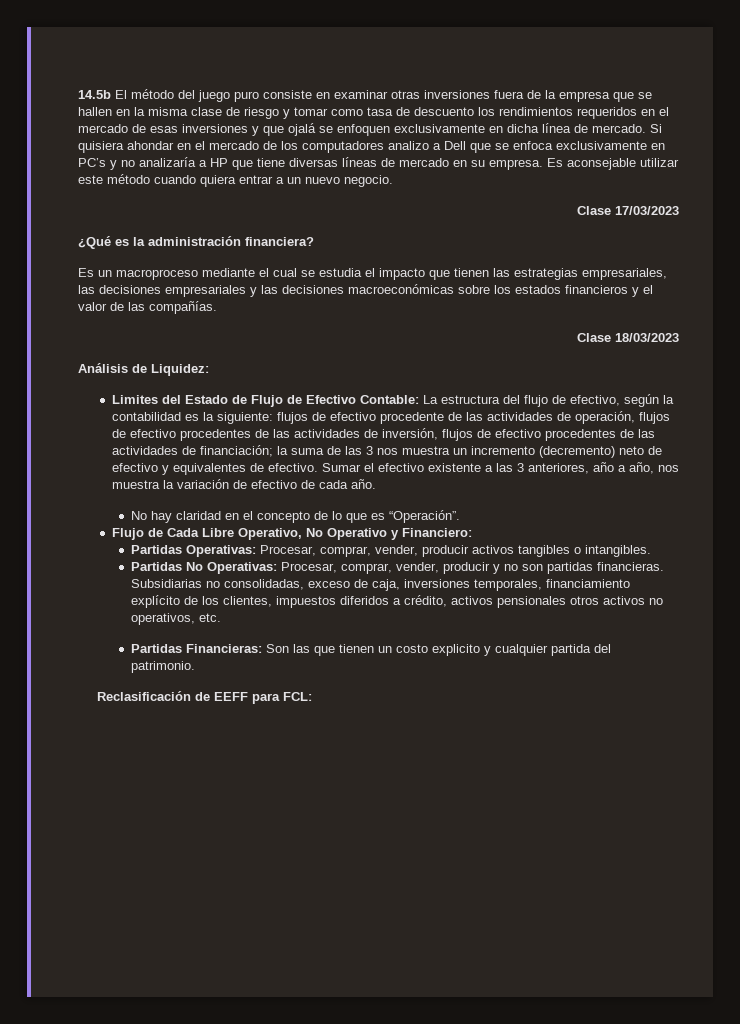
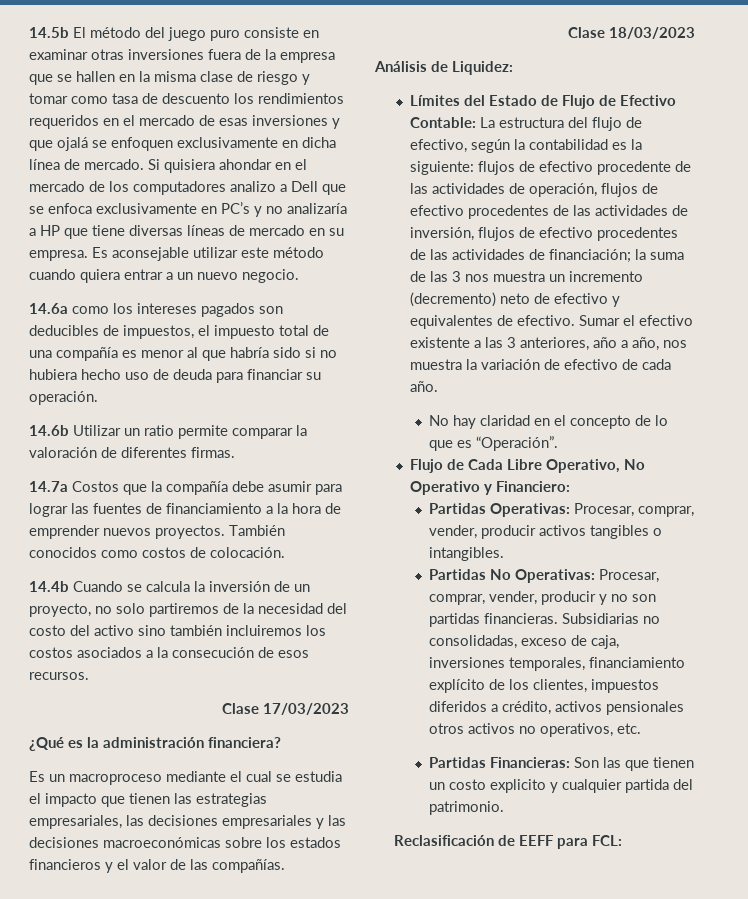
(393, 181) none -> [29,303,283,317] [29,325,329,339] [29,347,337,361] [29,369,321,383] [29,391,98,405] [29,425,307,439] [29,447,235,458] [29,481,342,495] [29,503,341,517] [29,525,285,539] [29,547,285,558] [29,581,310,592] [29,603,347,617] [29,625,326,636] [29,647,309,658] [29,672,89,680] // 14.6a como los intereses pagados son deducibles de impuestos, el impuesto total de una compañía es menor al que habría sido si no hubiera hecho uso de deuda para financiar su operación. // 14.6b Utilizar un ratio permite comparar la valoración de diferentes firmas. // 14.7a Costos que la compañía debe asumir para lograr las fuentes de financiamiento a la hora de emprender nuevos proyectos. También conocidos como costos de colocación. // 14.4b Cuando se calcula la inversión de un proyecto, no solo partiremos de la necesidad del costo del activo sino también incluiremos los costos asociados a la consecución de esos recursos.
[111,395,158,404] Limites -> [409,95,460,106] Límites

